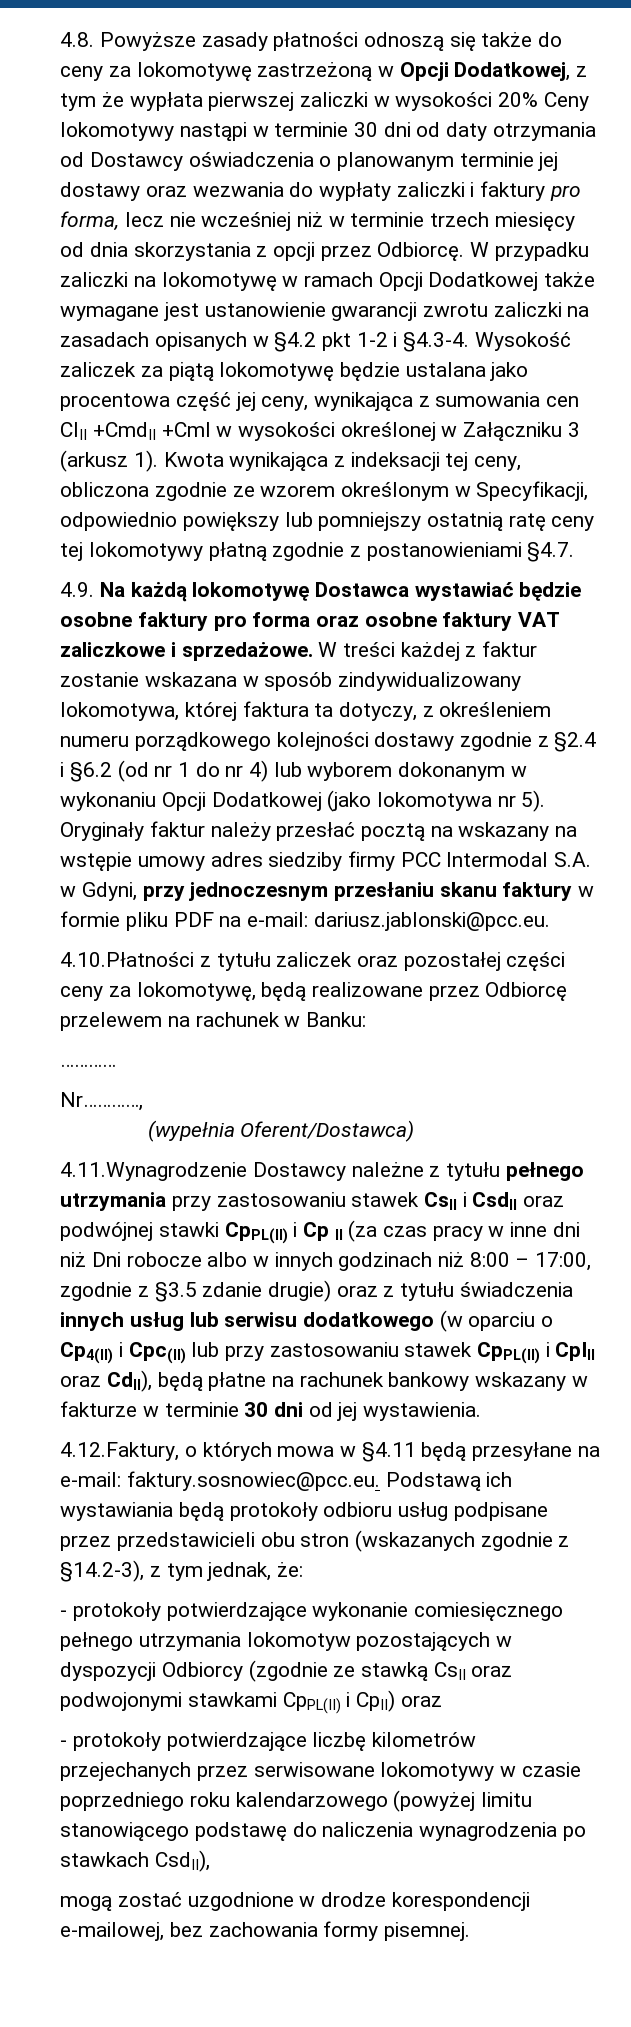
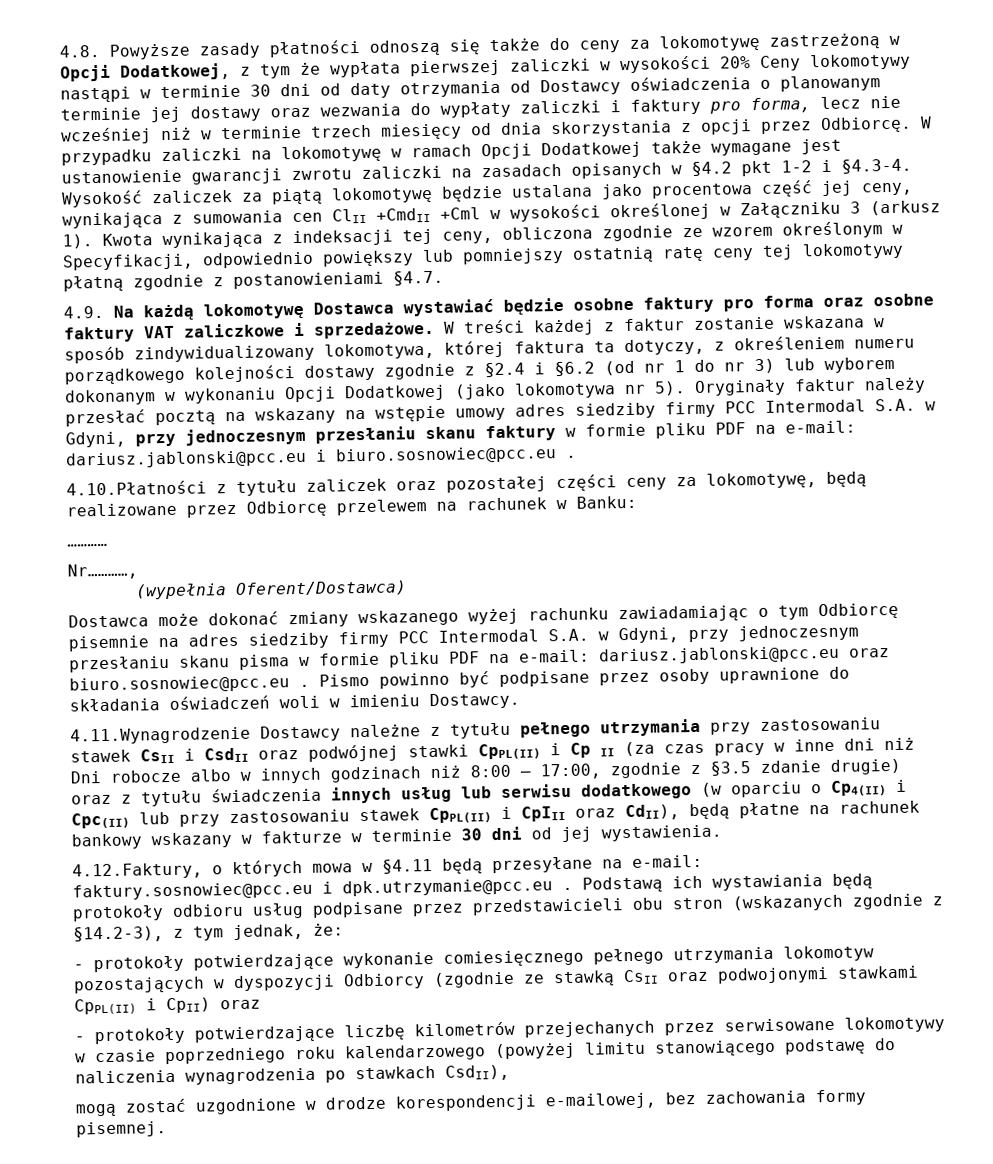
[248,760,268,782] 4) -> [754,358,776,374] 3)
[313,912,550,931] dariusz.jablonski@pcc.eu. -> [65,446,578,469] dariusz.jablonski@pcc.eu i biuro.sosnowiec@pcc.eu .
(415, 1131) none -> [68,602,900,628] [68,624,860,652] [69,645,891,673] [69,666,851,694] [69,692,521,712] // Dostawca może dokonać zmiany wskazanego wyżej rachunku zawiadamiając o tym Odbiorcę pisemnie na adres siedziby firmy PCC Intermodal S.A. w Gdyni, przy jednoczesnym przesłaniu skanu pisma w formie pliku PDF na e-mail: dariusz.jablonski@pcc.eu oraz biuro.sosnowiec@pcc.eu . Pismo powinno być podpisane przez osoby uprawnione do składania oświadczeń woli w imieniu Dostawcy.
[126,1471,380,1491] faktury.sosnowiec@pcc.eu. -> [72,878,574,901] faktury.sosnowiec@pcc.eu i dpk.utrzymanie@pcc.eu .

